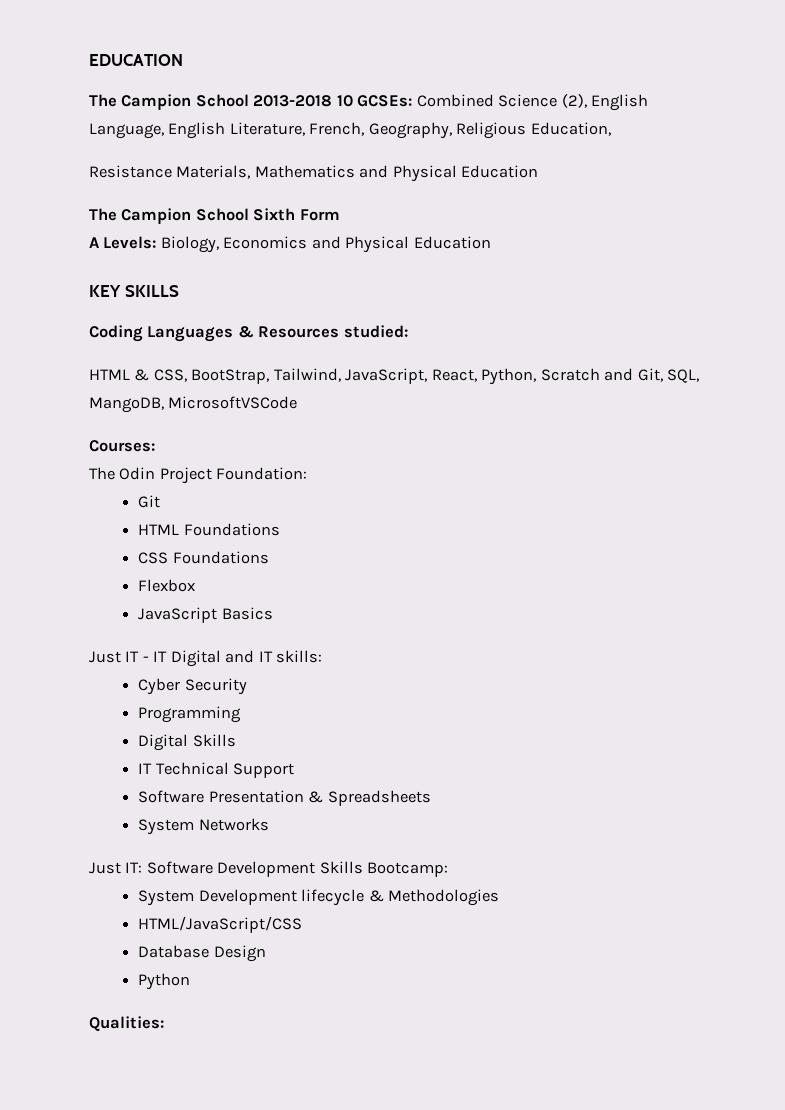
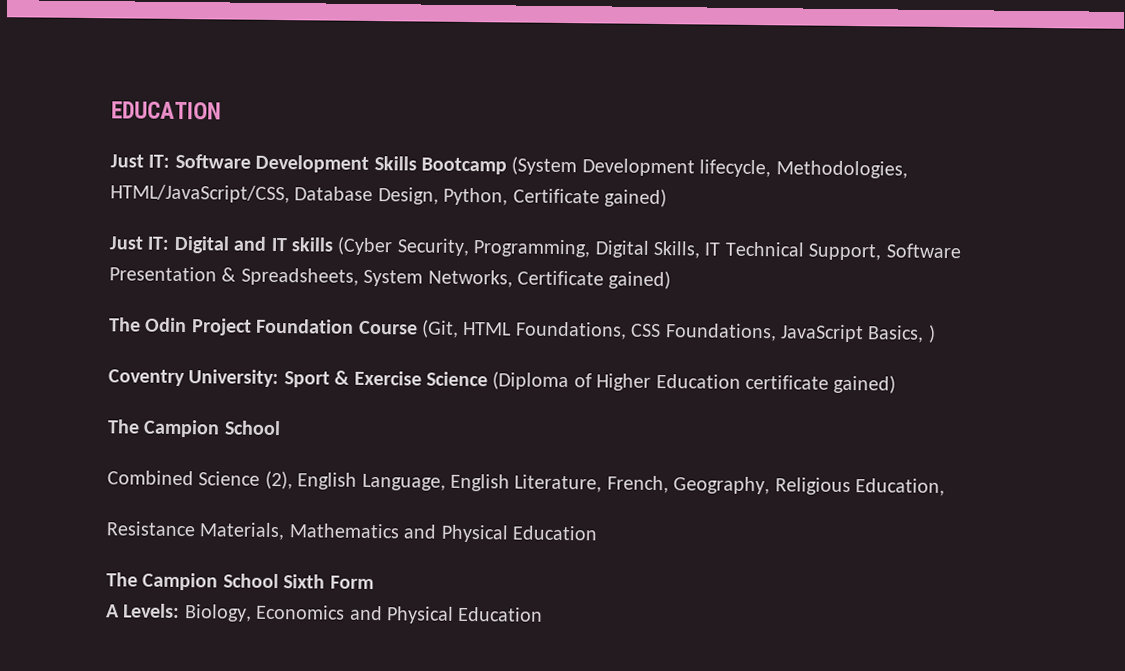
[89,94,413,110] // The Campion School 2013-2018 10 GCSEs: -> [110,153,908,179] [110,184,667,208] [109,235,961,261] [109,266,672,290] [109,317,936,343] [108,369,897,394] [107,419,281,438] // Just IT: Software Development Skills Bootcamp (System Development lifecycle, Methodologies, HTML/JavaScript/CSS, Database Design, Python, Certificate gained) // Just IT: Digital and IT skills (Cyber Security, Programming, Digital Skills, IT Technical Support, Software Presentation & Spreadsheets, System Networks, Certificate gained) // The Odin Project Foundation Course (Git, HTML Foundations, CSS Foundations, JavaScript Basics, ) // Coventry University: Sport & Exercise Science (Diploma of Higher Education certificate gained) // The Campion School //
[89,285,179,297] [89,325,408,342] [89,368,700,385] [89,396,298,413] [89,440,155,452] [89,467,308,484] [138,495,161,508] [138,523,280,536] [138,551,269,564] [138,579,196,592] [138,607,273,623] [89,650,323,667] [138,678,247,695] [138,706,242,723] [138,734,236,751] [138,762,295,778] [138,790,431,806] [138,818,269,835] [89,861,449,877] [138,889,500,906] [138,916,303,933] [138,945,266,962] [138,973,191,990] [89,1016,164,1031] // KEY SKILLS // Coding Languages & Resources studied: // HTML & CSS, BootStrap, Tailwind, JavaScript, React, Python, Scratch and Git, SQL, MangoDB, MicrosoftVSCode // Courses: // The Odin Project Foundation: // Git // HTML Foundations // CSS Foundations // Flexbox // JavaScript Basics // Just IT - IT Digital and IT skills: // Cyber Security // Programming // Digital Skills // IT Technical Support // Software Presentation & Spreadsheets // System Networks // Just IT: Software Development Skills Bootcamp: // System Development lifecycle & Methodologies // HTML/JavaScript/CSS // Database Design // Python // Qualities: -> (544, 614) none

